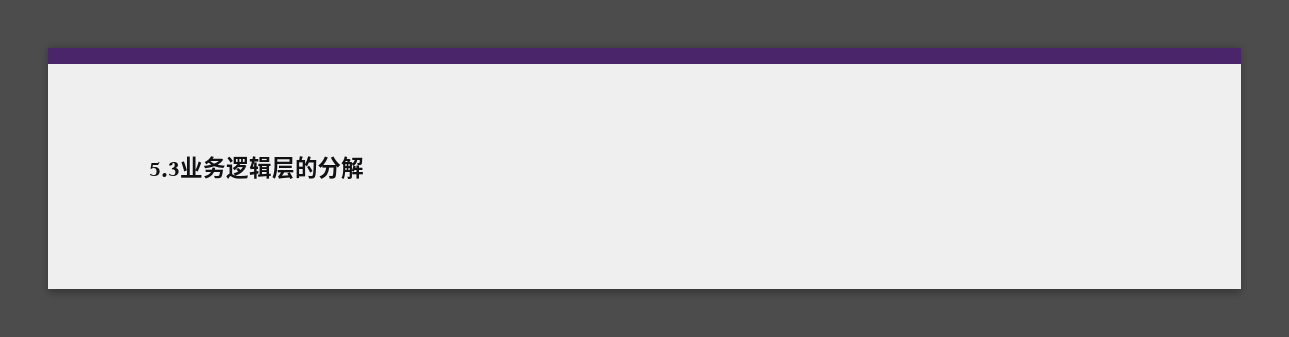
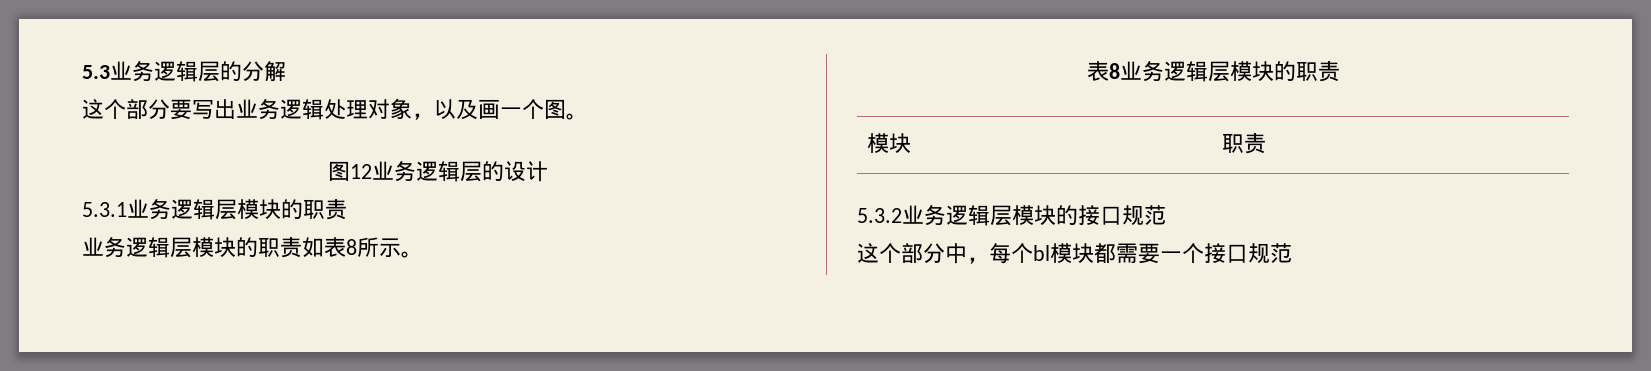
(364, 168) none -> [82,98,588,120] [328,161,548,182] [82,199,347,220] [82,237,423,258] [1086,61,1340,82] [866,133,911,153] [1221,133,1266,154] [857,205,1166,226] [857,243,1292,264] // 这个部分要写出业务逻辑处理对象，以及画一个图。 // 图12业务逻辑层的设计 // 5.3.1业务逻辑层模块的职责 // 业务逻辑层模块的职责如表8所示。 // 表8业务逻辑层模块的职责 // 模块 | 职责 // 5.3.2业务逻辑层模块的接口规范 // 这个部分中，每个bl模块都需要一个接口规范

